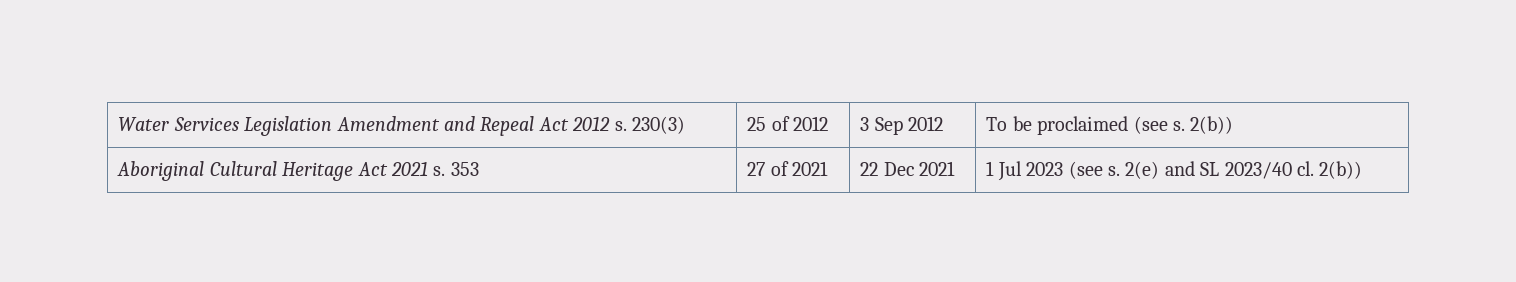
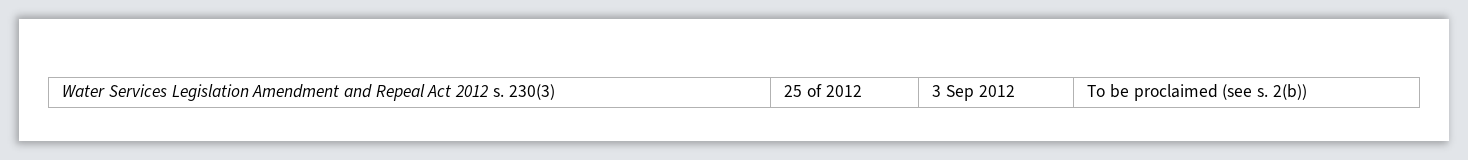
[117,161,479,181] [747,161,829,176] [860,161,956,176] [986,161,1363,181] // Aboriginal Cultural Heritage Act 2021 s. 353 | 27 of 2021 | 22 Dec 2021 | 1 Jul 2023 (see s. 2(e) and SL 2023/40 cl. 2(b)) -> (1307, 92) none

